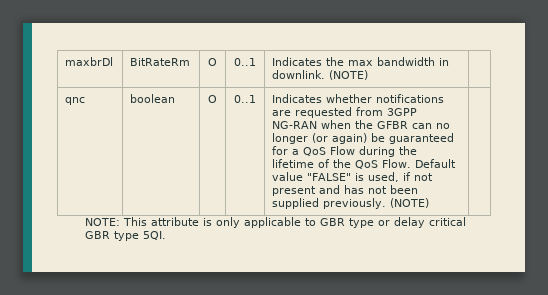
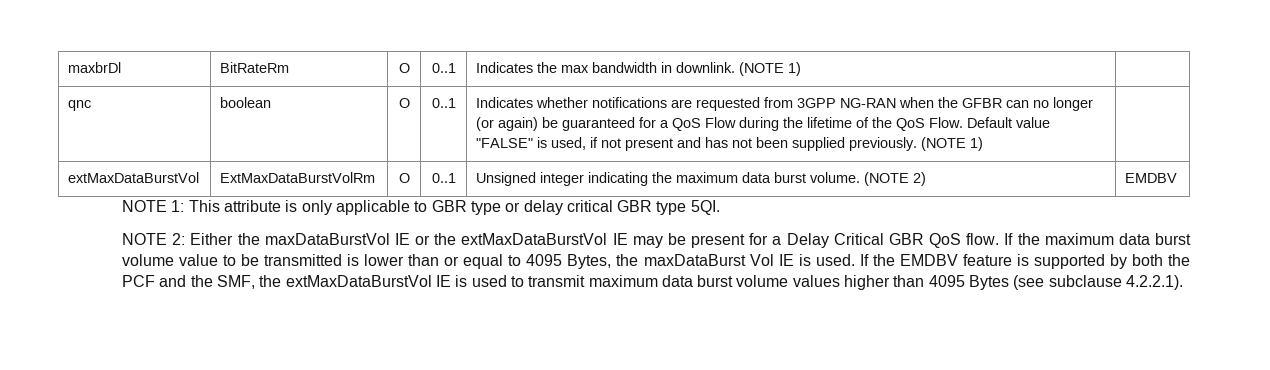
[329,70,369,80] (NOTE) -> [739,62,802,76] (NOTE 1)
[390,198,430,208] [84,218,120,226] (NOTE) | // NOTE: -> [921,137,984,151] [68,172,200,183] [220,172,376,183] [398,173,410,183] [431,173,456,183] [476,172,927,186] [1125,173,1178,183] [121,200,185,212] (NOTE 1) | // extMaxDataBurstVol | ExtMaxDataBurstVolRm | O | 0..1 | Unsigned integer indicating the maximum data burst volume. (NOTE 2) | EMDBV // NOTE 1:
(166, 235) none -> [121,233,1191,248] [121,254,1190,269] [121,275,1184,290] // NOTE 2: Either the maxDataBurstVol IE or the extMaxDataBurstVol IE may be present for a Delay Critical GBR QoS flow. If the maximum data burst volume value to be transmitted is lower than or equal to 4095 Bytes, the maxDataBurst Vol IE is used. If the EMDBV feature is supported by both the PCF and the SMF, the extMaxDataBurstVol IE is used to transmit maximum data burst volume values higher than 4095 Bytes (see subclause 4.2.2.1).

